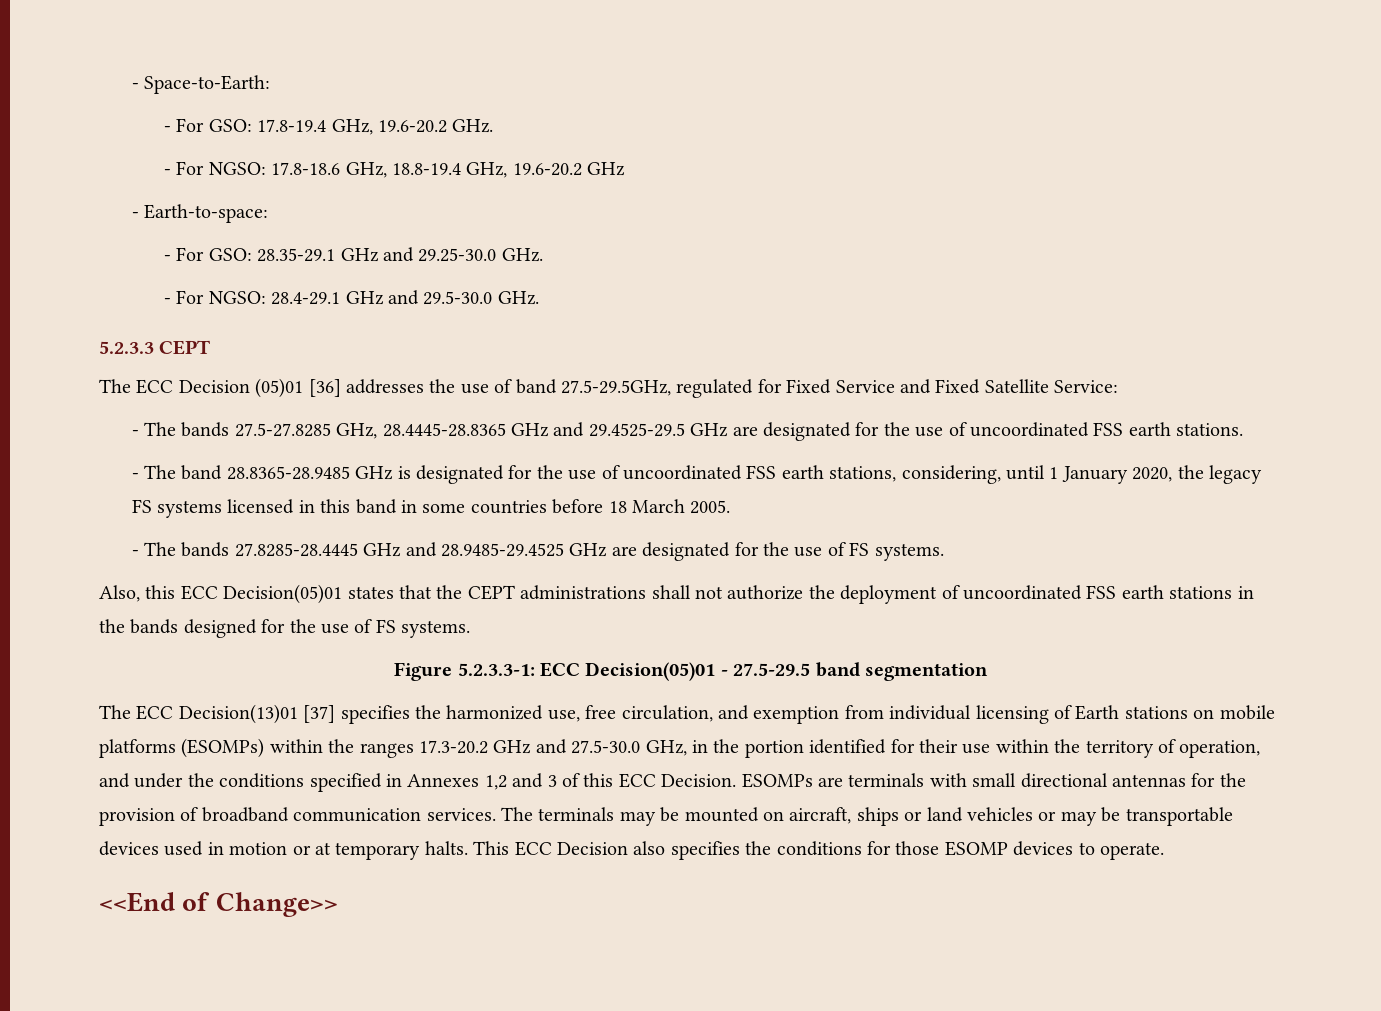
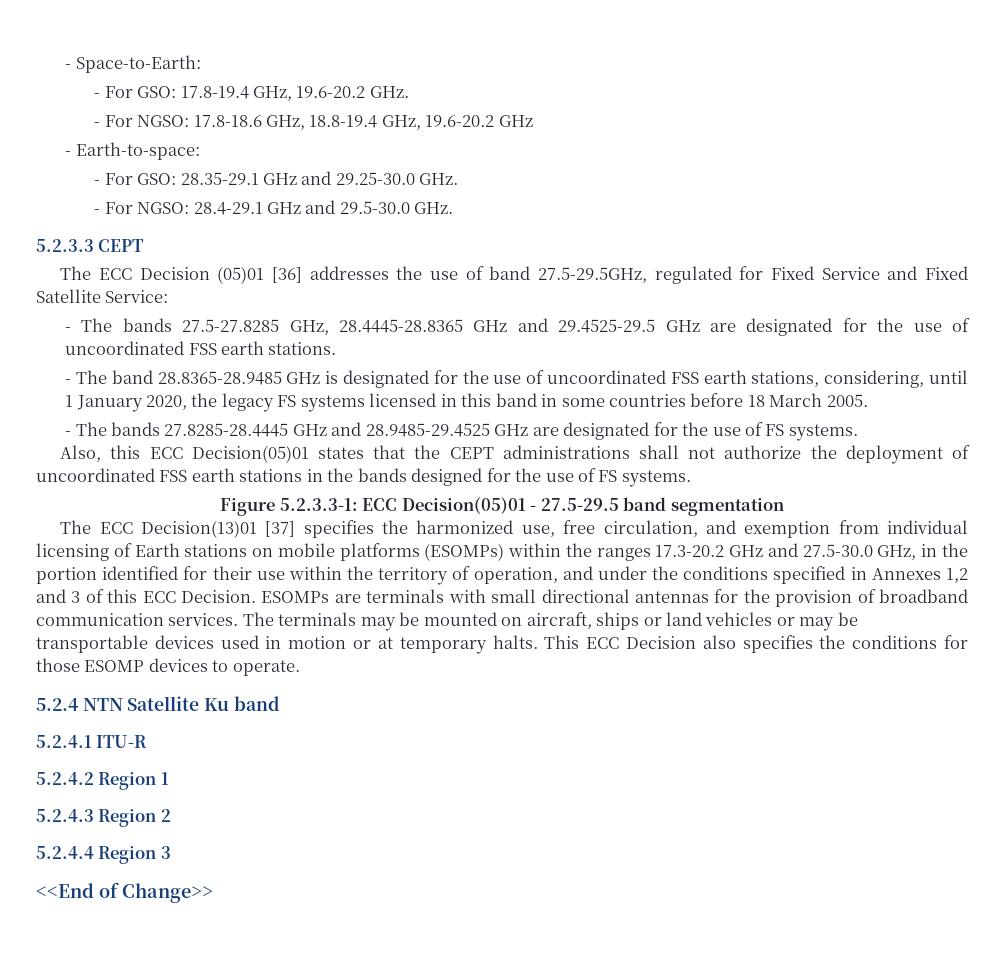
(1164, 851) none -> [36,696,280,711] [36,735,148,748] [36,772,169,790] [36,809,171,827] [36,846,171,864] // 5.2.4 NTN Satellite Ku band // 5.2.4.1 ITU-R // 5.2.4.2 Region 1 // 5.2.4.3 Region 2 // 5.2.4.4 Region 3

